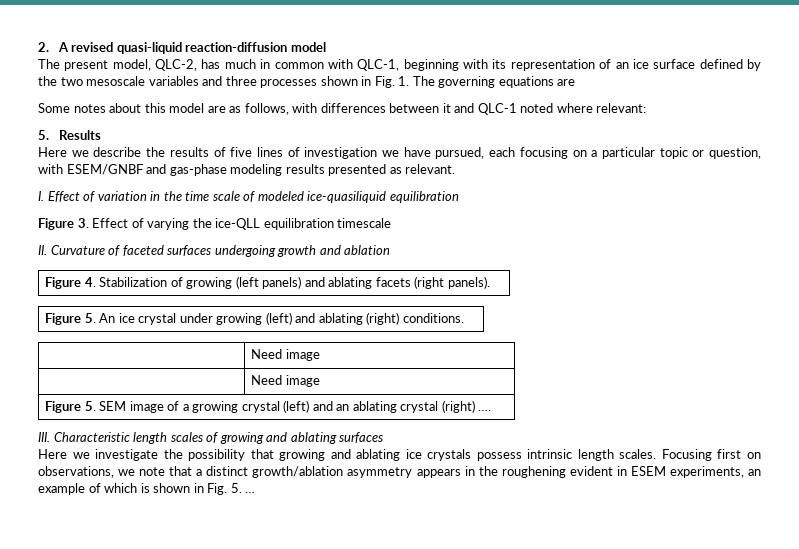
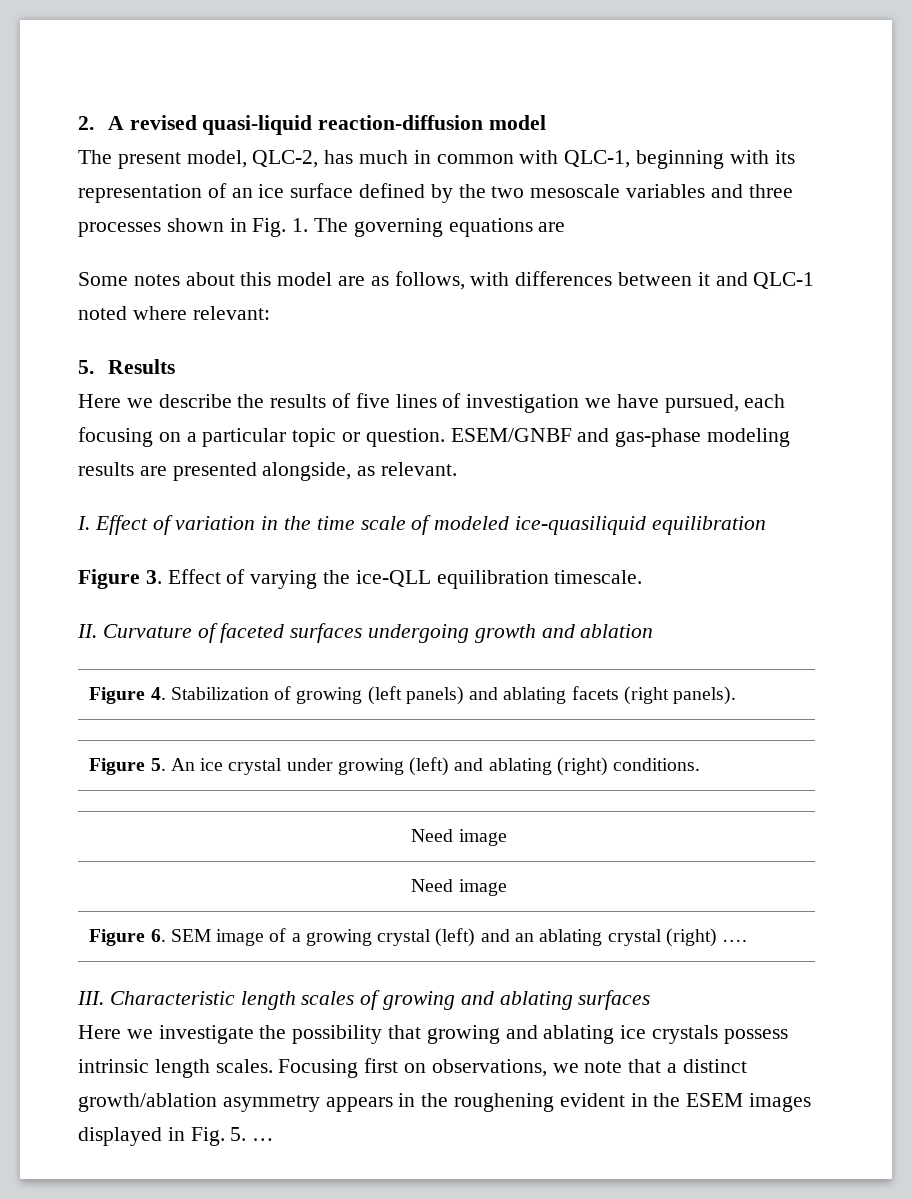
[709,147,762,159] [38,164,63,174] question, with -> [365,428,445,447] question.
[328,164,387,176] presented -> [139,462,352,481] are presented alongside,
[337,218,392,228] timescale -> [554,570,643,584] timescale.
[84,401,96,411] 5. -> [150,929,166,942] 6.
[630,466,761,478] [38,483,191,495] ESEM experiments, an example of which is shown -> [653,1093,812,1112] [78,1127,162,1146] the ESEM images displayed

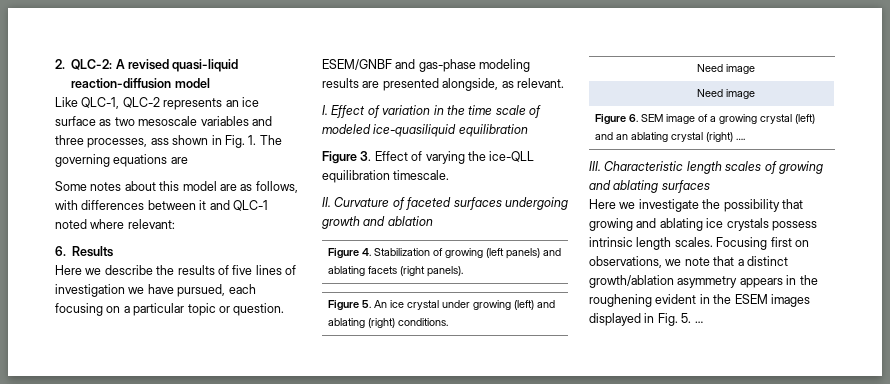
(94, 123) none -> [71,59,113,70] QLC-2:
[78,150,795,169] [78,183,486,203] The present model, QLC-2, has much in common with QLC-1, beginning with its representation of an ice surface defined by the -> [55,97,259,110] [55,116,112,126] Like QLC-1, QLC-2 represents an ice surface as
[78,222,161,237] processes -> [87,138,169,148] processes, ass
[78,360,94,374] 5. -> [55,246,66,256] 6.

